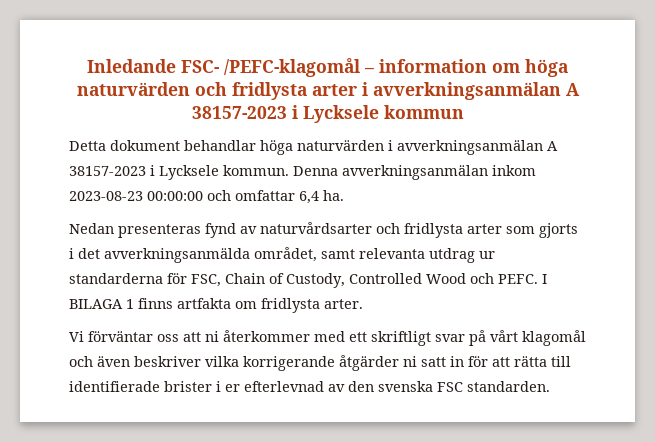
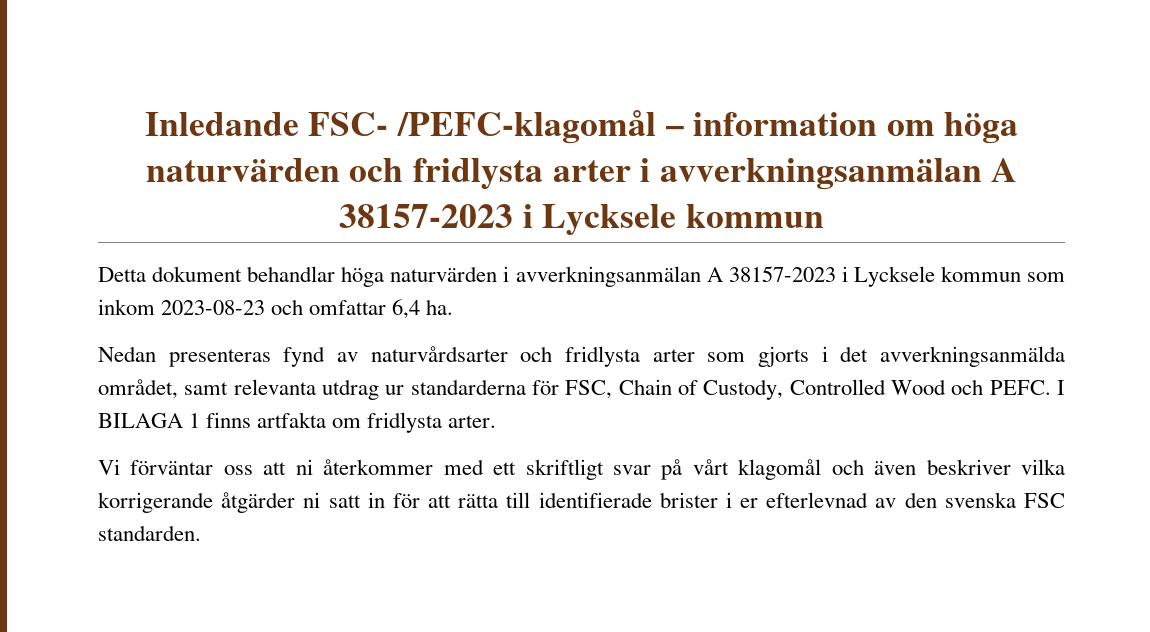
[223,165,488,180] kommun. Denna avverkningsanmälan -> [940,266,1066,282] kommun som
[147,191,203,201] 00:00:00 -> (266, 307) none

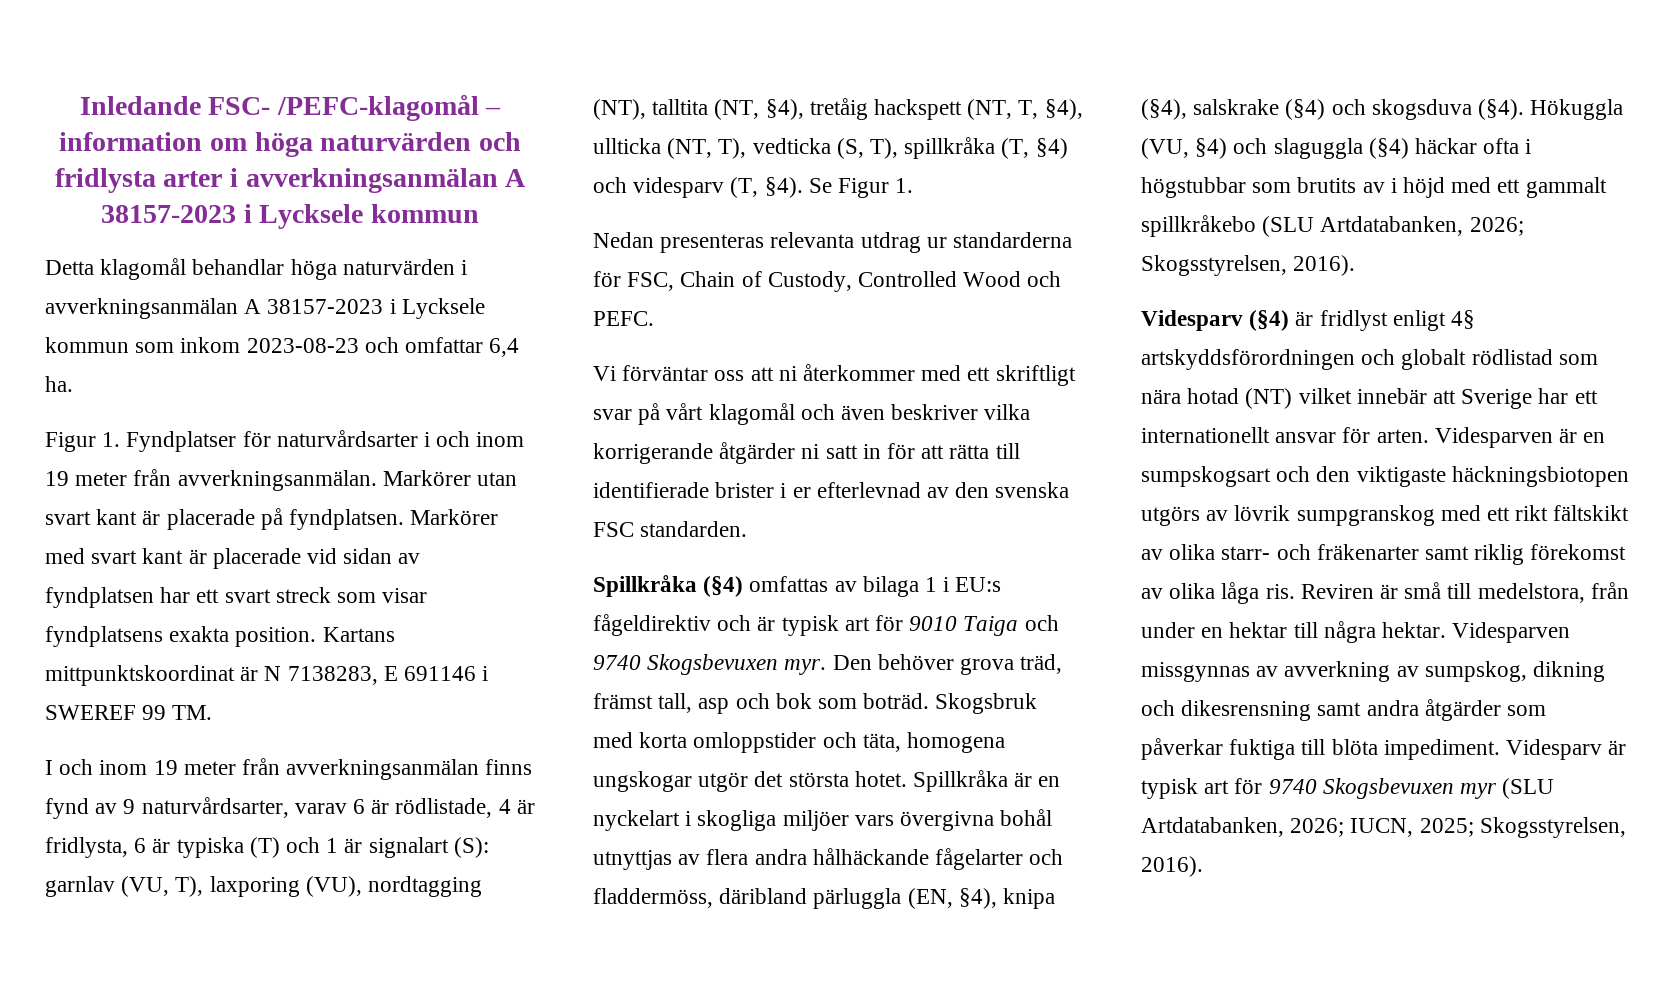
[152,266,243,282] dokument -> [100,258,187,280] klagomål
[98,346,1065,367] [98,379,229,399] Nedan presenteras fynd av naturvårdsarter och fridlysta arter som gjorts i det avverkningsanmälda området, samt -> [45,430,525,452] [45,469,518,491] [45,508,499,530] [45,548,421,569] [45,587,428,608] [45,626,395,647] [45,665,489,686] [45,705,213,720] [45,758,533,780] [45,797,535,819] [45,837,489,858] [45,876,483,897] [593,98,1083,120] [593,137,1068,159] [593,177,914,198] [593,232,765,253] Figur 1. Fyndplatser för naturvårdsarter i och inom 19 meter från avverkningsanmälan. Markörer utan svart kant är placerade på fyndplatsen. Markörer med svart kant är placerade vid sidan av fyndplatsen har ett svart streck som visar fyndplatsens exakta position. Kartans mittpunktskoordinat är N 7138283, E 691146 i SWEREF 99 TM. // I och inom 19 meter från avverkningsanmälan finns fynd av 9 naturvårdsarter, varav 6 är rödlistade, 4 är fridlysta, 6 är typiska (T) och 1 är signalart (S): garnlav (VU, T), laxporing (VU), nordtagging (NT), talltita (NT, §4), tretåig hackspett (NT, T, §4), ullticka (NT, T), vedticka (S, T), spillkråka (T, §4) och videsparv (T, §4). Se Figur 1. // Nedan presenteras
[1057,380,1066,395] [98,412,497,433] I BILAGA 1 finns artfakta om fridlysta arter. -> (654, 318) none
(201, 533) none -> [593,575,1002,597] [593,614,1059,636] [593,654,1063,675] [593,693,1038,714] [593,732,1006,753] [593,770,1061,792] [593,809,1053,831] [593,848,1064,870] [593,888,1056,909] [1141,99,1624,120] [1141,138,1532,159] [1141,177,1607,198] [1141,215,1524,237] [1141,255,1356,276] [1141,310,1476,331] [1141,349,1598,370] [1141,388,1598,409] [1141,427,1606,448] [1141,466,1629,487] [1141,505,1630,526] [1141,544,1627,565] [1141,582,1629,604] [1141,621,1571,643] [1141,661,1606,682] [1141,699,1547,721] [1141,738,1627,760] [1141,778,1555,799] [1141,817,1626,838] [1141,856,1203,877] // Spillkråka (§4) omfattas av bilaga 1 i EU:s fågeldirektiv och är typisk art för 9010 Taiga och 9740 Skogsbevuxen myr. Den behöver grova träd, främst tall, asp och bok som boträd. Skogsbruk med korta omloppstider och täta, homogena ungskogar utgör det största hotet. Spillkråka är en nyckelart i skogliga miljöer vars övergivna bohål utnyttjas av flera andra hålhäckande fågelarter och fladdermöss, däribland pärluggla (EN, §4), knipa (§4), salskrake (§4) och skogsduva (§4). Hökuggla (VU, §4) och slaguggla (§4) häckar ofta i högstubbar som brutits av i höjd med ett gammalt spillkråkebo (SLU Artdatabanken, 2026; Skogsstyrelsen, 2016). // Videsparv (§4) är fridlyst enligt 4§ artskyddsförordningen och globalt rödlistad som nära hotad (NT) vilket innebär att Sverige har ett internationellt ansvar för arten. Videsparven är en sumpskogsart och den viktigaste häckningsbiotopen utgörs av lövrik sumpgranskog med ett rikt fältskikt av olika starr- och fräkenarter samt riklig förekomst av olika låga ris. Reviren är små till medelstora, från under en hektar till några hektar. Videsparven missgynnas av avverkning av sumpskog, dikning och dikesrensning samt andra åtgärder som påverkar fuktiga till blöta impediment. Videsparv är typisk art för 9740 Skogsbevuxen myr (SLU Artdatabanken, 2026; IUCN, 2025; Skogsstyrelsen, 2016).

